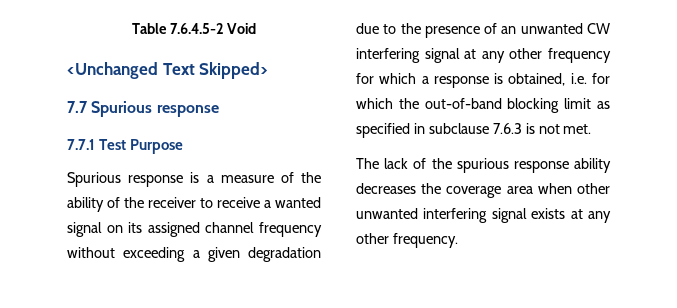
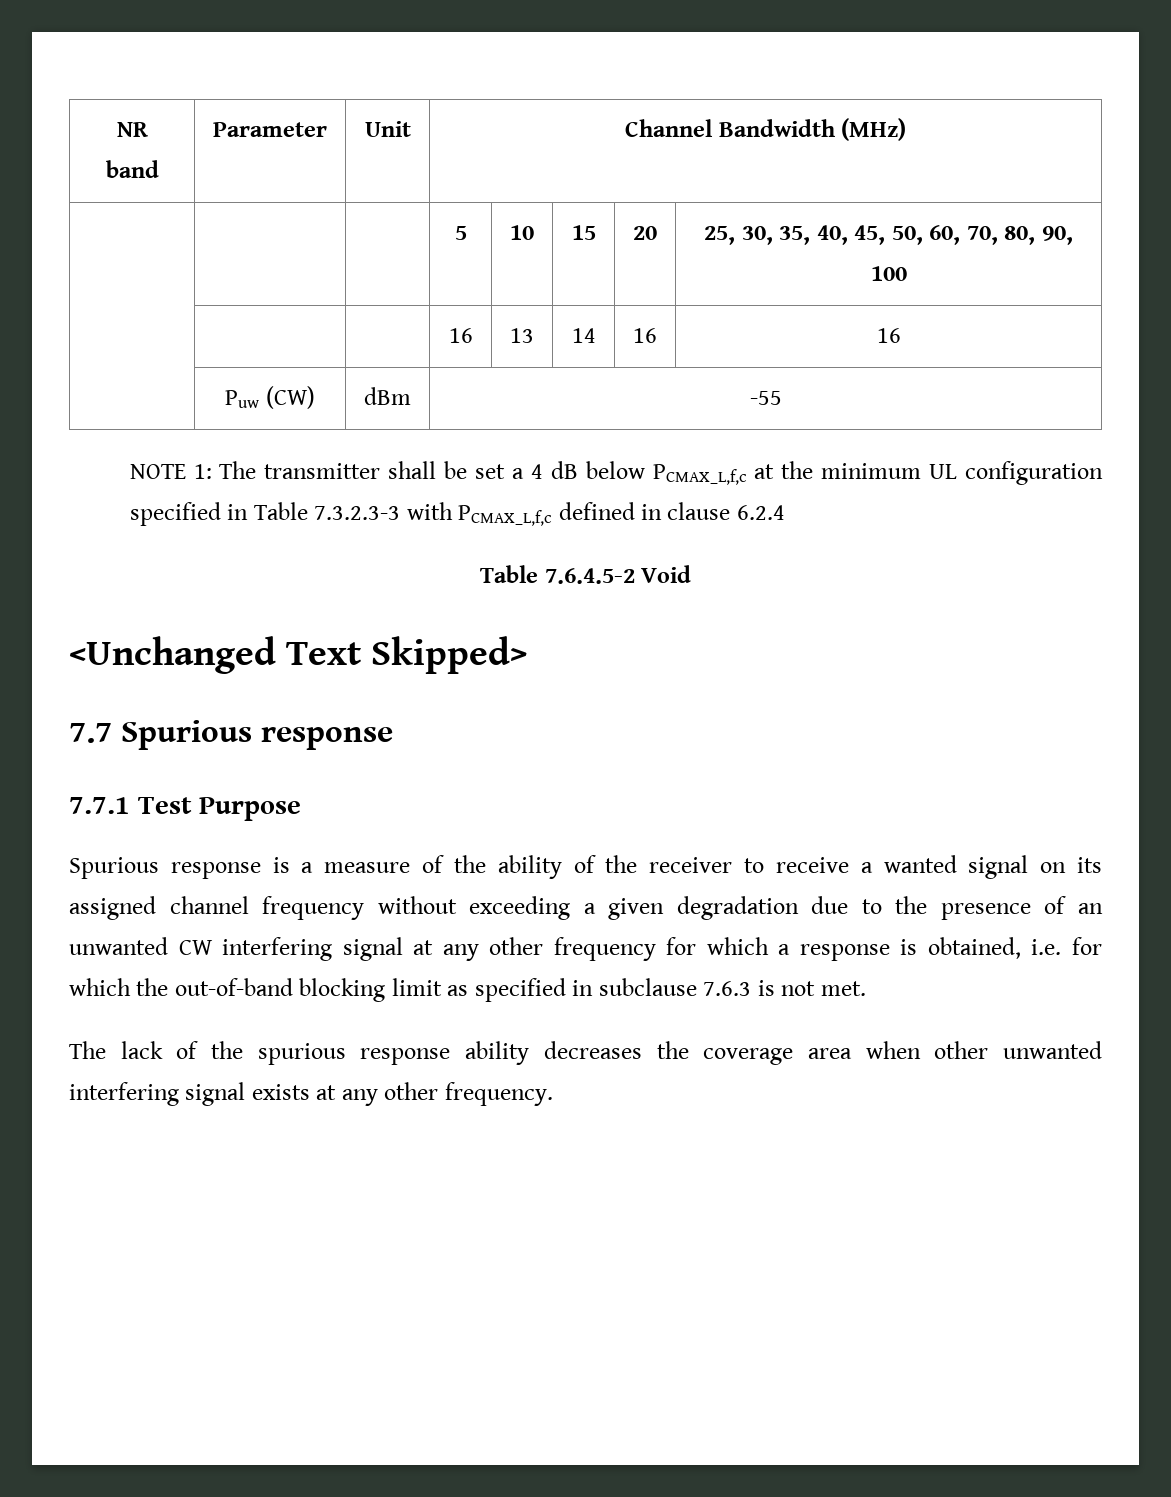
(131, 28) none -> [116,122,148,137] [105,160,159,178] [213,122,327,137] [364,121,411,137] [625,118,906,141] [454,226,467,240] [510,225,534,240] [571,225,596,240] [633,226,657,240] [704,225,1073,245] [870,266,907,281] [448,328,473,343] [510,328,534,343] [571,328,596,343] [633,328,657,343] [876,328,901,343] [225,386,315,409] [364,387,411,405] [749,391,782,405] [129,461,1103,485] [129,502,785,526] NR band | Parameter | Unit | Channel Bandwidth (MHz) // | | | 5 | 10 | 15 | 20 | 25, 30, 35, 40, 45, 50, 60, 70, 80, 90, 100 // | | | 16 | 13 | 14 | 16 | 16 // | Puw (CW) | dBm | -55 // NOTE 1: The transmitter shall be set a 4 dB below PCMAX_L,f,c at the minimum UL configuration specified in Table 7.3.2.3-3 with PCMAX_L,f,c defined in clause 6.2.4 //

